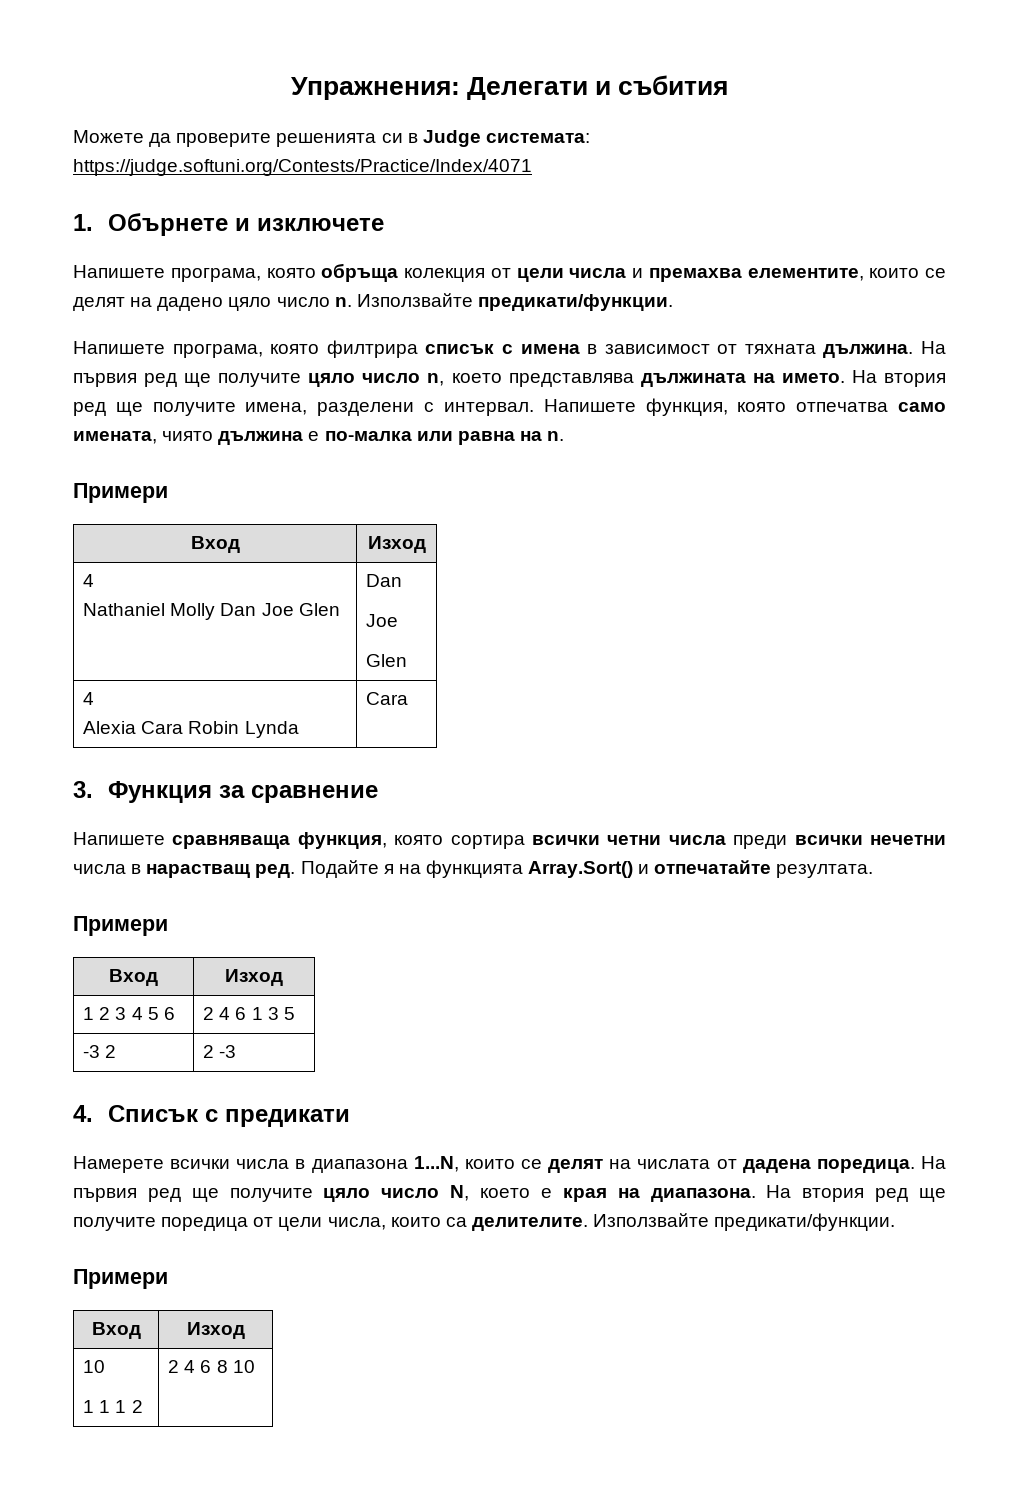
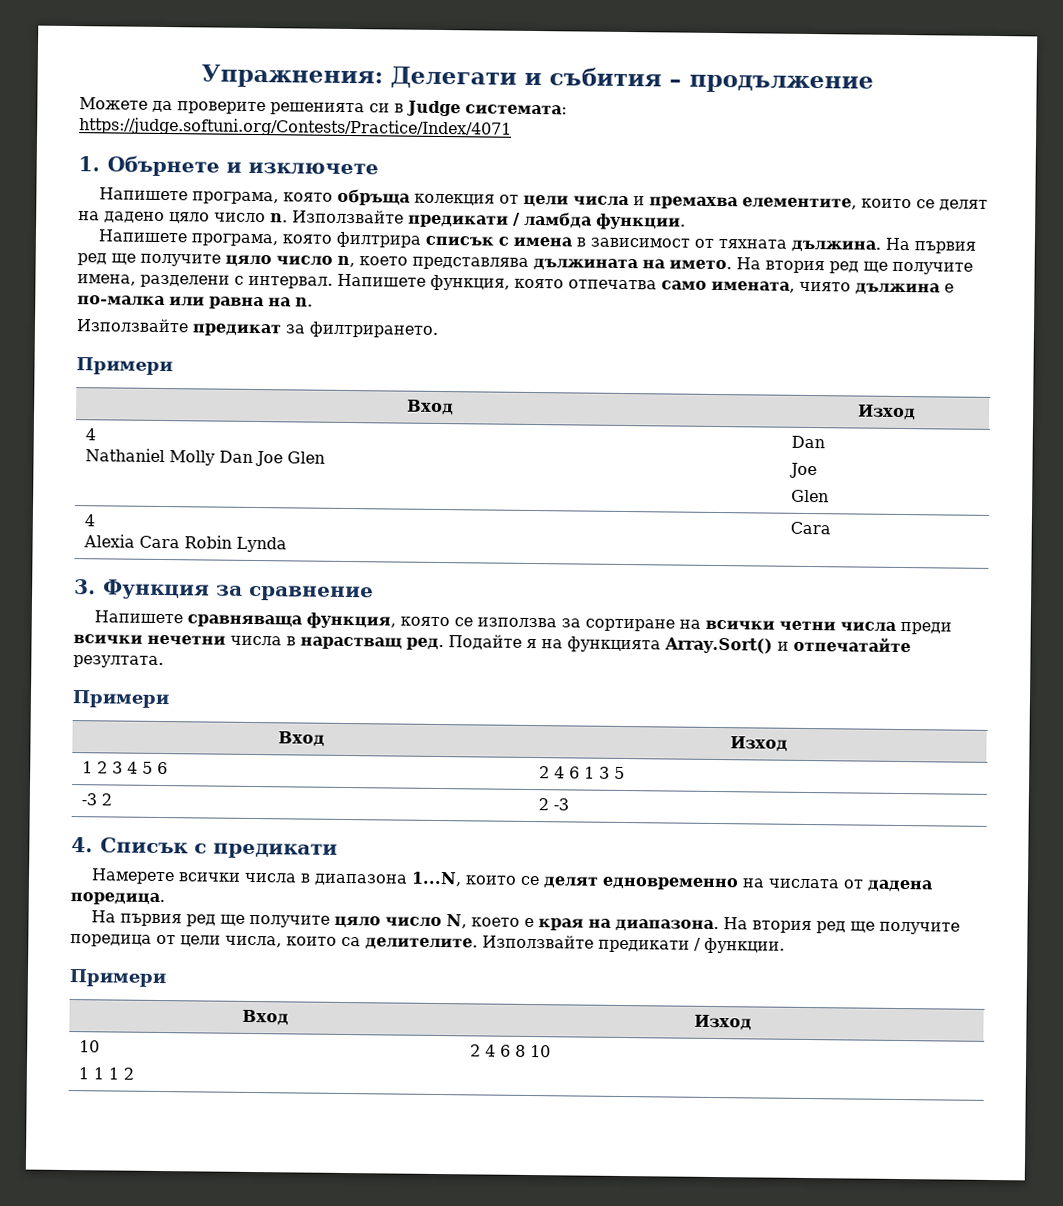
(729, 85) none -> [668,74,874,94] – продължение
[477,294,673,311] предикати/функции. -> [408,211,686,231] предикати / ламбда функции.
(565, 436) none -> [76,318,439,338] // Използвайте предикат за филтрирането.
[450,835,525,849] сортира -> [453,617,701,632] се използва за сортиране на
(604, 1166) none -> [601,876,739,891] едновременно
(915, 1166) none -> (165, 899) //
[714,1213,896,1231] предикати/функции. -> [598,937,785,954] предикати / функции.

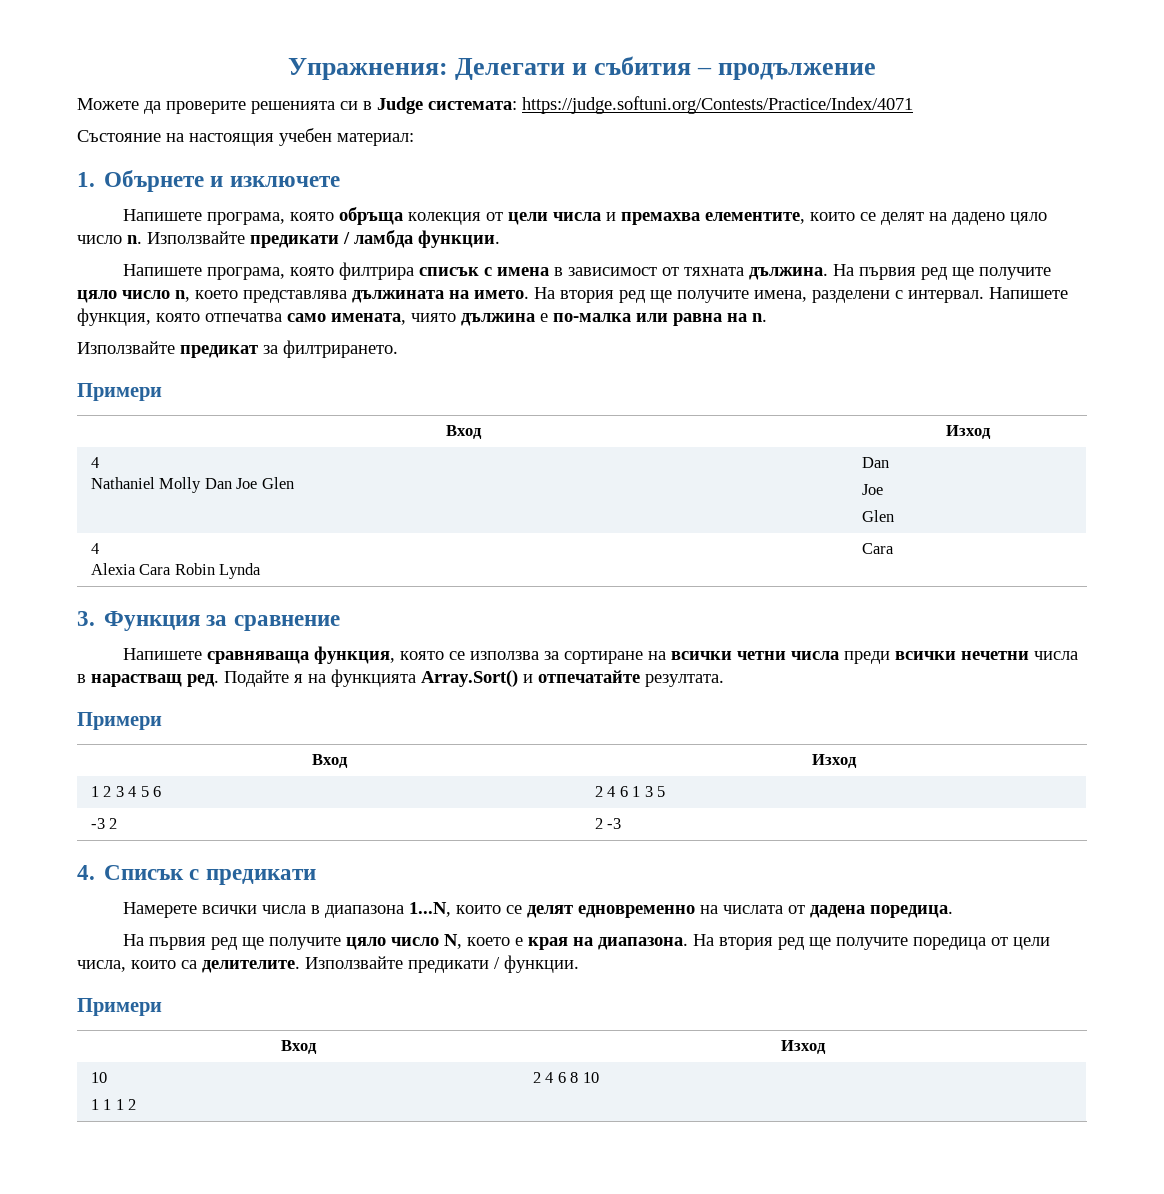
(512, 127) none -> [77,128,414,146] // Състояние на настоящия учебен материал:

